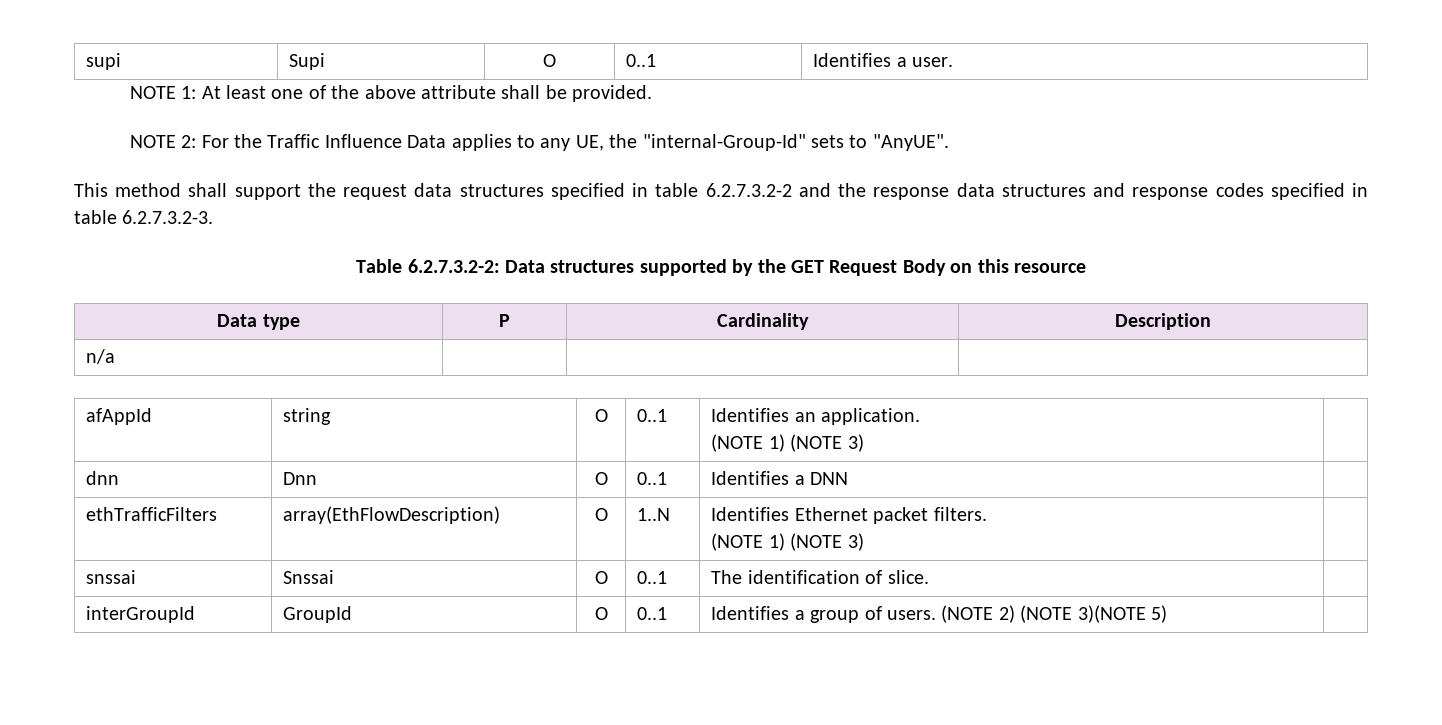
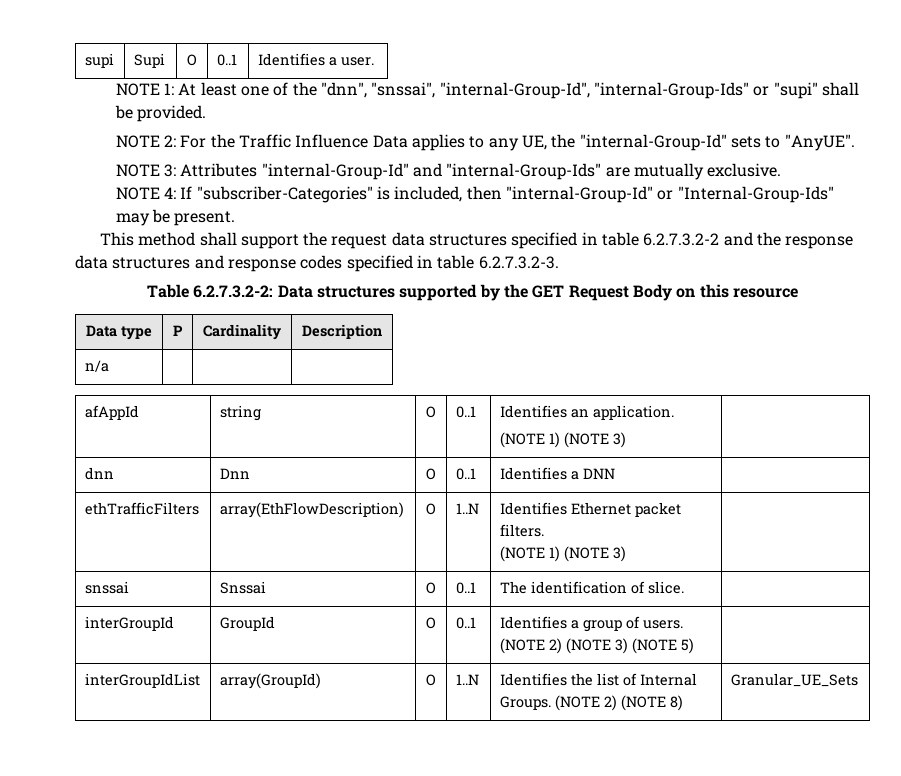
[364,85,497,99] above attribute -> [321,82,818,99] "dnn", "snssai", "internal-Group-Id", "internal-Group-Ids" or "supi"
(949, 142) none -> [115,163,782,180] [115,186,834,203] [115,209,236,226] // NOTE 3: Attributes "internal-Group-Id" and "internal-Group-Ids" are mutually exclusive. // NOTE 4: If "subscriber-Categories" is included, then "internal-Group-Id" or "Internal-Group-Ids" may be present.
[1077,605,1146,623] 3)(NOTE -> [614,638,677,654] 3) (NOTE
(1168, 614) none -> [84,673,200,688] [219,673,321,689] [426,674,436,686] [455,674,479,685] [499,673,697,686] [499,695,683,711] [730,673,858,687] // interGroupIdList | array(GroupId) | O | 1..N | Identifies the list of Internal Groups. (NOTE 2) (NOTE 8) | Granular_UE_Sets

